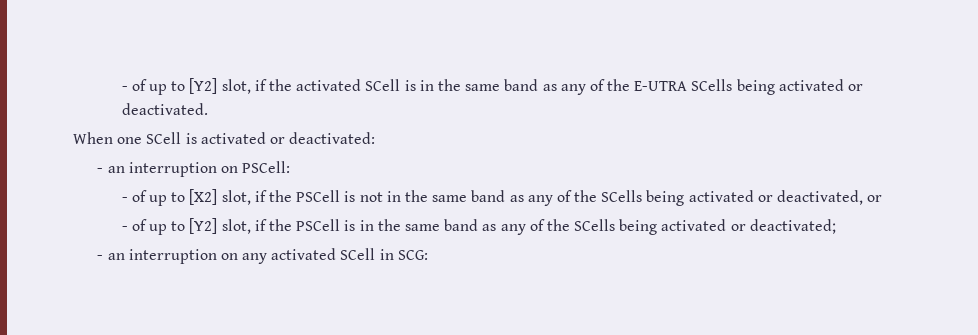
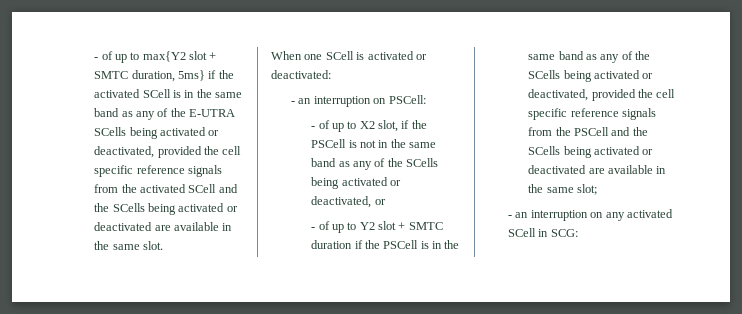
[121,78,251,95] - of up to [Y2] slot, -> [94,51,217,63] [94,70,205,82] - of up to max{Y2 slot + SMTC duration, 5ms}
[121,103,208,115] deactivated. -> [94,146,242,158] [94,165,222,177] [94,184,238,193] [94,203,238,215] [94,222,233,231] [94,241,163,250] deactivated, provided the cell specific reference signals from the activated SCell and the SCells being activated or deactivated are available in the same slot.
[189,189,218,205] [X2] -> [359,121,375,129] X2
[189,218,251,234] [Y2] slot, -> [359,221,443,230] [311,240,353,249] Y2 slot + SMTC duration
[749,219,836,234] deactivated; -> [528,89,676,101] [528,108,656,120] [528,127,648,136] [528,146,654,158] [528,165,667,174] [528,184,597,195] deactivated, provided the cell specific reference signals from the PSCell and the SCells being activated or deactivated are available in the same slot;

